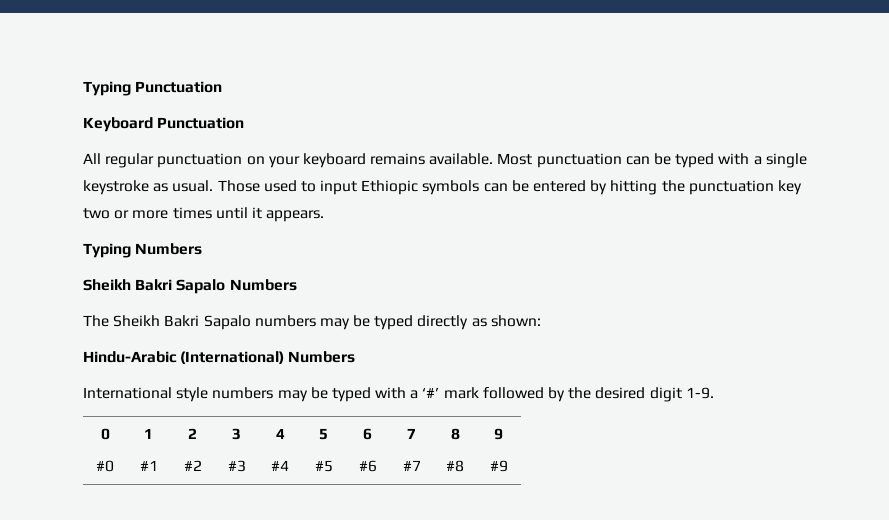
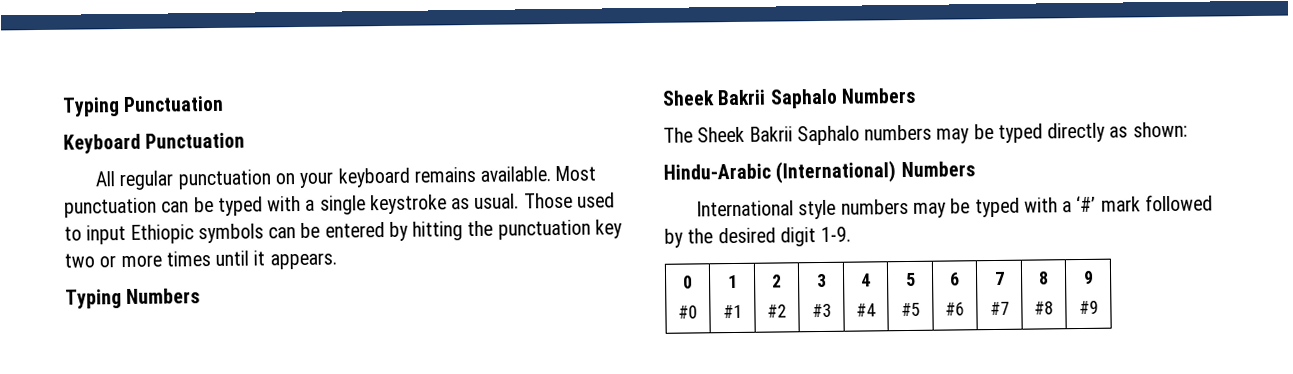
[83,279,226,294] Sheikh Bakri Sapalo -> [662,88,838,109] Sheek Bakrii Saphalo
[113,315,251,330] Sheikh Bakri Sapalo -> [697,125,860,146] Sheek Bakrii Saphalo

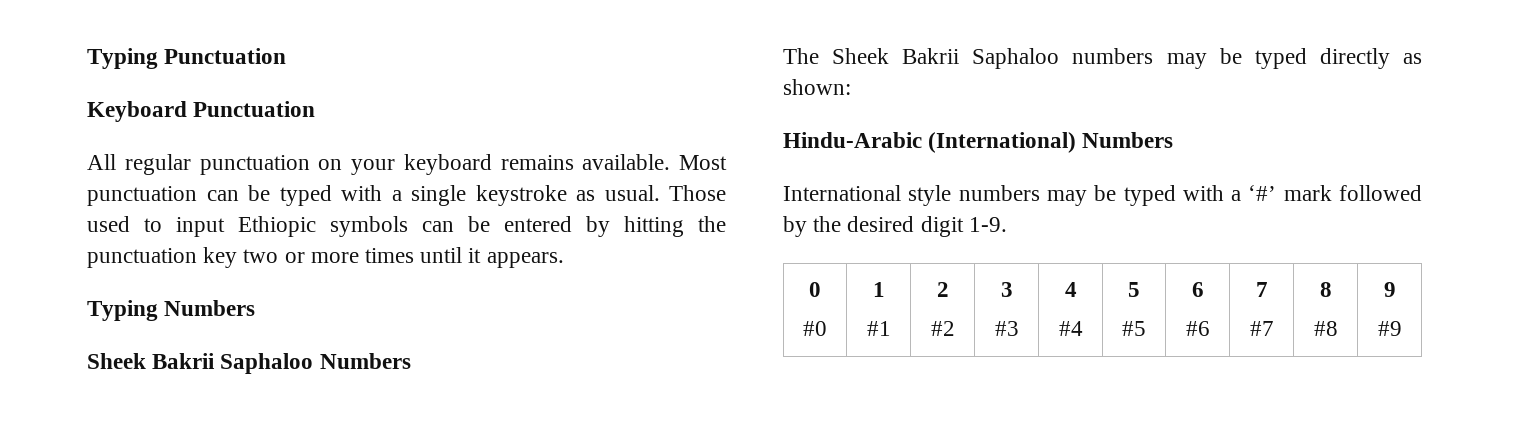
[769,88,838,109] Saphalo -> [220,353,314,374] Saphaloo
[796,125,860,146] Saphalo -> [972,48,1060,69] Saphaloo

